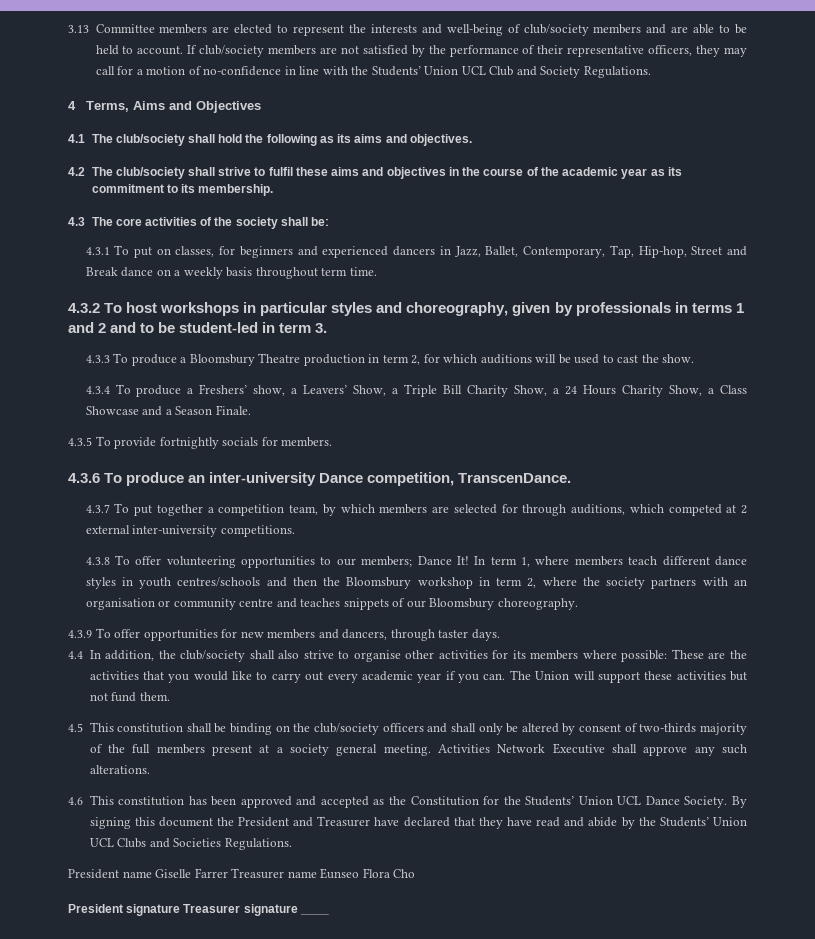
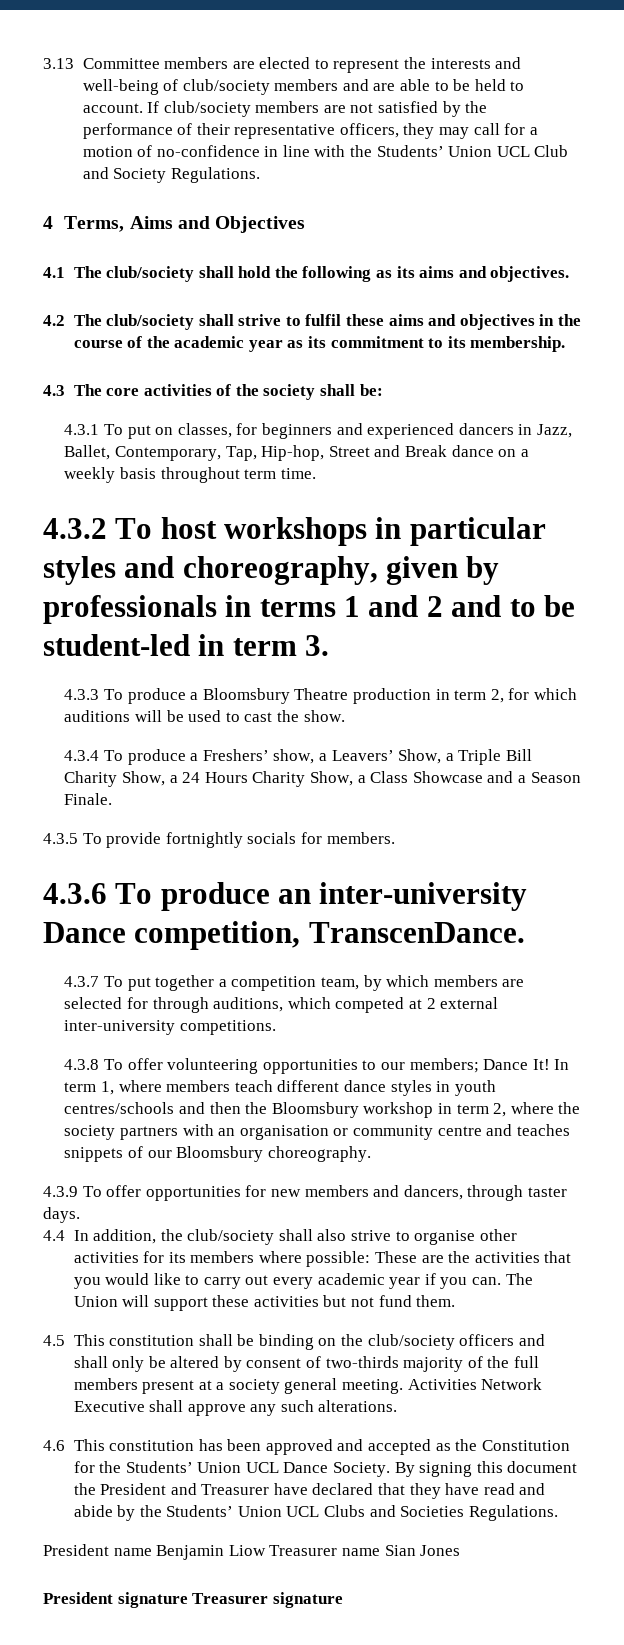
[155,868,416,879] Giselle Farrer Treasurer name Eunseo Flora Cho -> [156,1545,461,1560] Benjamin Liow Treasurer name Sian Jones
[299,913,329,915] ____ -> (343, 1600) none

